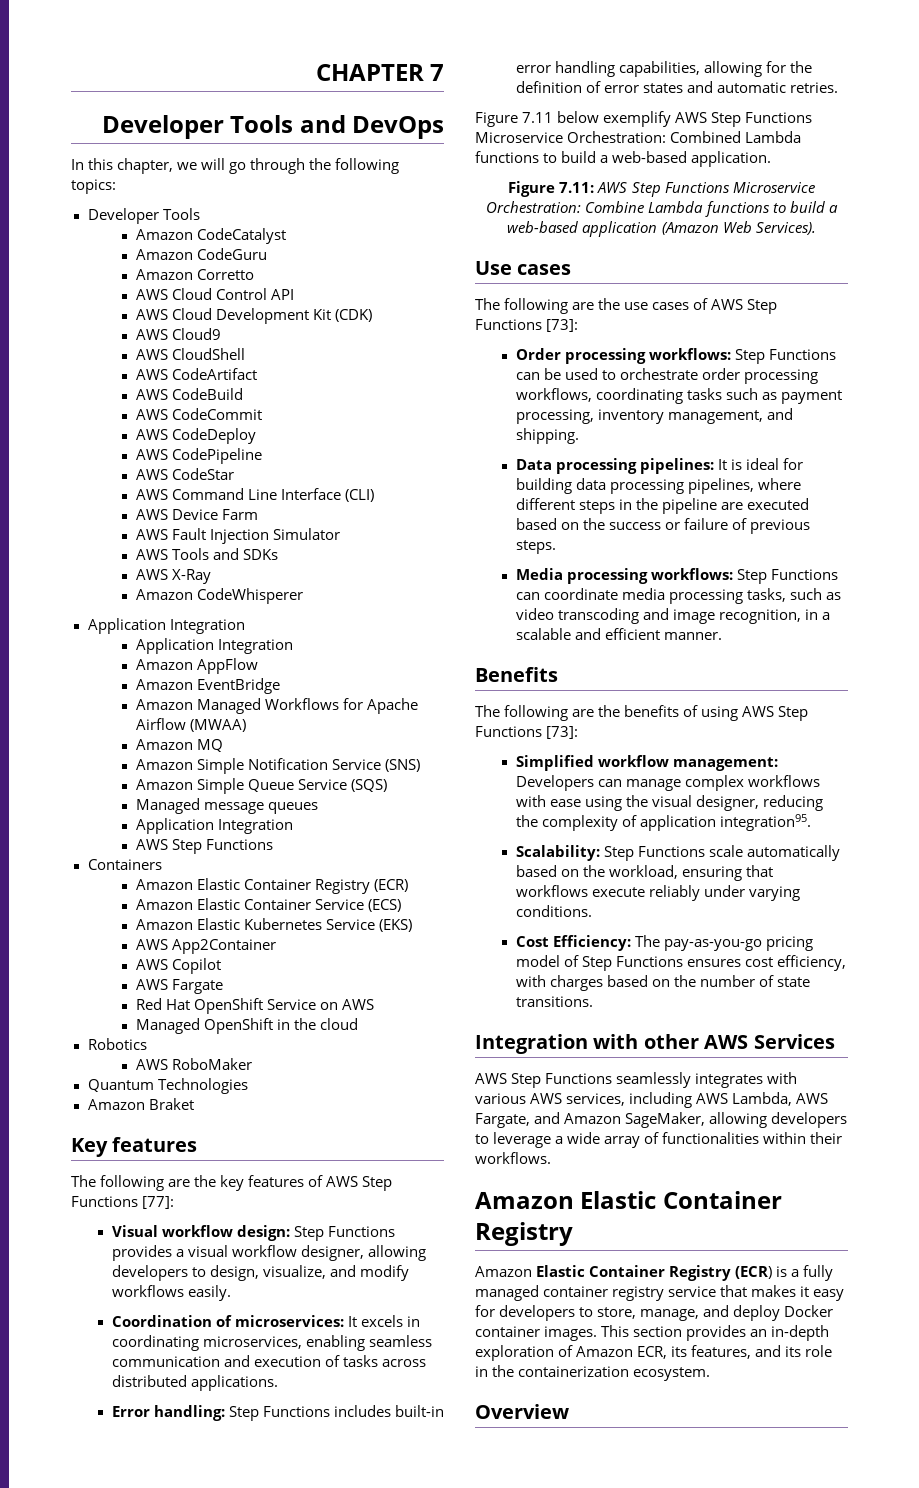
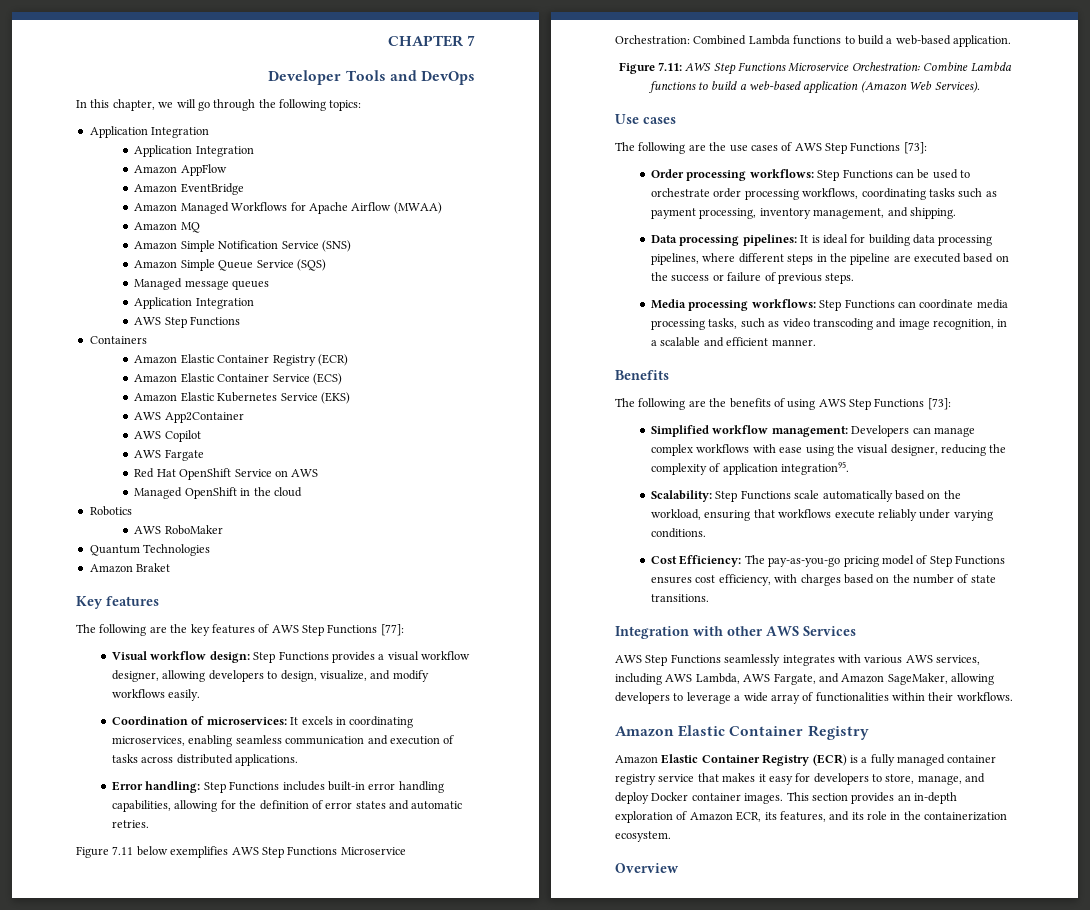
[87,208,200,224] [135,228,286,244] [135,248,267,260] [135,269,254,280] [135,288,294,300] [135,308,372,324] [135,328,221,340] [135,348,245,360] [135,368,257,380] [135,388,243,400] [135,408,262,420] [135,428,256,444] [135,448,262,464] [135,468,234,480] [135,488,374,502] [135,509,258,520] [135,528,340,544] [135,548,278,560] [135,569,211,584] [135,588,303,604] // Developer Tools // Amazon CodeCatalyst // Amazon CodeGuru // Amazon Corretto // AWS Cloud Control API // AWS Cloud Development Kit (CDK) // AWS Cloud9 // AWS CloudShell // AWS CodeArtifact // AWS CodeBuild // AWS CodeCommit // AWS CodeDeploy // AWS CodePipeline // AWS CodeStar // AWS Command Line Interface (CLI) // AWS Device Farm // AWS Fault Injection Simulator // AWS Tools and SDKs // AWS X-Ray // Amazon CodeWhisperer -> (362, 105) none
[603,111,672,127] exemplify -> [170,846,229,858] exemplifies

